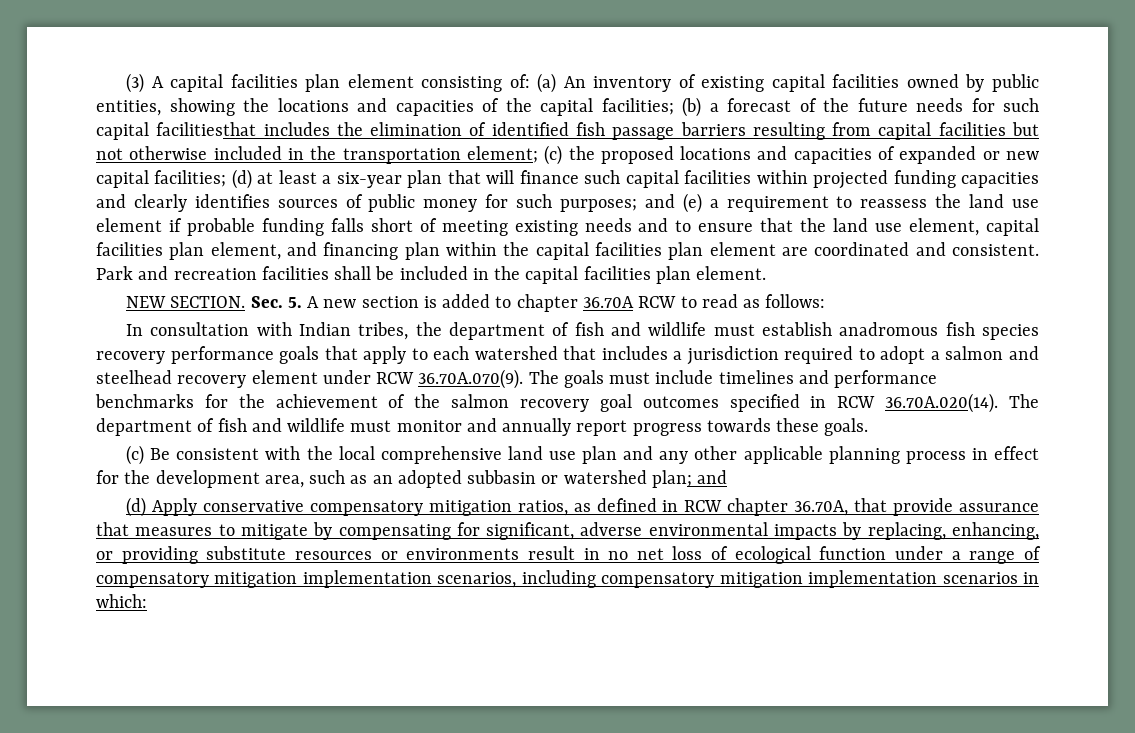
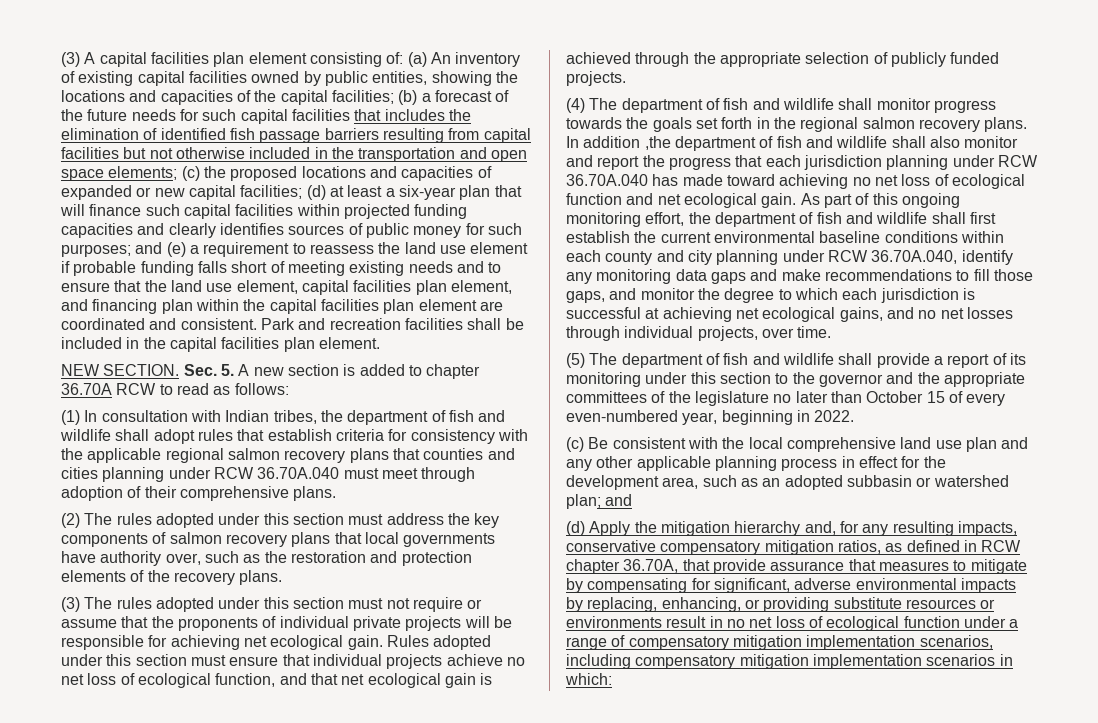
[156,122,257,136] facilitiesthat -> [291,109,382,121] facilities that
[466,146,538,163] element; -> [459,147,527,162] [61,166,178,181] and open space elements;
(826, 301) none -> [61,410,80,425] (1)
[713,322,1039,340] [96,346,1039,365] [96,369,938,389] [95,393,1039,413] [96,418,869,436] must establish anadromous fish species recovery performance goals that apply to each watershed that includes a jurisdiction required to adopt a salmon and steelhead recovery element under RCW 36.70A.070(9). The goals must include timelines and performance benchmarks for the achievement of the salmon recovery goal outcomes specified in RCW 36.70A.020(14). The department of fish and wildlife must monitor and annually report progress towards these goals. -> [115,429,528,444] [61,448,515,463] [61,467,476,482] [61,486,337,501] [61,513,500,528] [61,532,496,547] [61,551,472,566] [61,570,283,585] [61,597,483,612] [61,616,512,631] [61,635,492,650] [61,654,525,669] [61,673,493,688] [566,52,1000,67] [566,71,626,86] [566,98,996,113] [566,117,1028,132] [566,136,1019,151] [566,155,1038,170] [566,174,1025,189] [566,193,960,208] [566,212,996,227] [566,231,1004,243] [566,250,1013,265] [566,269,1033,284] [566,288,975,303] [566,307,1013,322] [566,326,832,341] [566,353,1026,368] [566,372,1025,387] [566,391,1006,406] [566,410,855,425] shall adopt rules that establish criteria for consistency with the applicable regional salmon recovery plans that counties and cities planning under RCW 36.70A.040 must meet through adoption of their comprehensive plans. // (2) The rules adopted under this section must address the key components of salmon recovery plans that local governments have authority over, such as the restoration and protection elements of the recovery plans. // (3) The rules adopted under this section must not require or assume that the proponents of individual private projects will be responsible for achieving net ecological gain. Rules adopted under this section must ensure that individual projects achieve no net loss of ecological function, and that net ecological gain is achieved through the appropriate selection of publicly funded projects. // (4) The department of fish and wildlife shall monitor progress towards the goals set forth in the regional salmon recovery plans. In addition ,the department of fish and wildlife shall also monitor and report the progress that each jurisdiction planning under RCW 36.70A.040 has made toward achieving no net loss of ecological function and net ecological gain. As part of this ongoing monitoring effort, the department of fish and wildlife shall first establish the current environmental baseline conditions within each county and city planning under RCW 36.70A.040, identify any monitoring data gaps and make recommendations to fill those gaps, and monitor the degree to which each jurisdiction is successful at achieving net ecological gains, and no net losses through individual projects, over time. // (5) The department of fish and wildlife shall provide a report of its monitoring under this section to the governor and the appropriate committees of the legislature no later than October 15 of every even-numbered year, beginning in 2022.
(197, 507) none -> [634,521,1017,536] the mitigation hierarchy and, for any resulting impacts,

